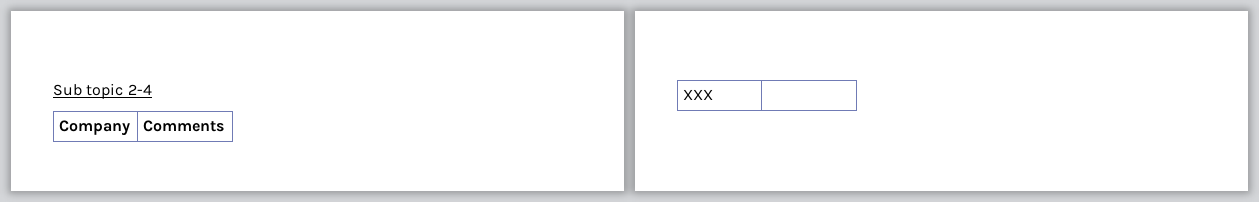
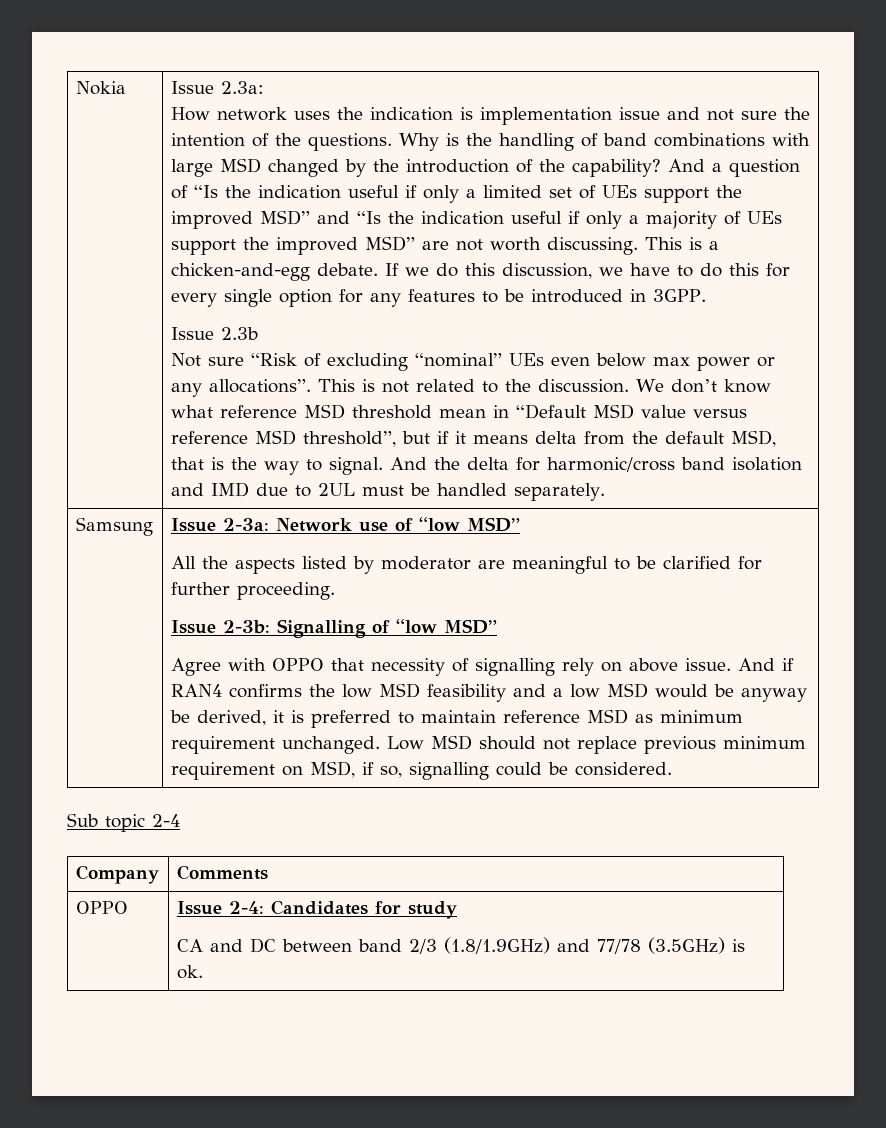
(53, 90) none -> [75,81,126,95] [170,81,264,94] [170,107,810,125] [170,133,810,151] [170,158,800,177] [170,185,742,203] [170,210,782,229] [170,236,719,255] [170,263,790,281] [170,289,706,307] [170,327,258,340] [170,353,775,371] [170,379,771,397] [170,404,747,419] [170,430,776,447] [170,457,802,475] [170,482,605,501] [75,517,153,536] [170,517,520,532] [170,556,762,574] [170,582,335,600] [170,619,497,638] [170,658,794,676] [170,683,807,702] [169,709,743,728] [170,735,806,754] [170,761,672,780] Nokia | Issue 2.3a: // How network uses the indication is implementation issue and not sure the intention of the questions. Why is the handling of band combinations with large MSD changed by the introduction of the capability? And a question of “Is the indication useful if only a limited set of UEs support the improved MSD” and “Is the indication useful if only a majority of UEs support the improved MSD” are not worth discussing. This is a chicken-and-egg debate. If we do this discussion, we have to do this for every single option for any features to be introduced in 3GPP. // Issue 2.3b // Not sure “Risk of excluding “nominal” UEs even below max power or any allocations”. This is not related to the discussion. We don’t know what reference MSD threshold mean in “Default MSD value versus reference MSD threshold”, but if it means delta from the default MSD, that is the way to signal. And the delta for harmonic/cross band isolation and IMD due to 2UL must be handled separately. // Samsung | Issue 2-3a: Network use of “low MSD” // All the aspects listed by moderator are meaningful to be clarified for further proceeding. // Issue 2-3b: Signalling of “low MSD” // Agree with OPPO that necessity of signalling rely on above issue. And if RAN4 confirms the low MSD feasibility and a low MSD would be anyway be derived, it is preferred to maintain reference MSD as minimum requirement unchanged. Low MSD should not replace previous minimum requirement on MSD, if so, signalling could be considered. //
[683,89,714,100] XXX | -> [75,901,128,914] [176,900,457,919] [176,937,745,954] [176,965,203,979] OPPO | Issue 2-4: Candidates for study // CA and DC between band 2/3 (1.8/1.9GHz) and 77/78 (3.5GHz) is ok.

